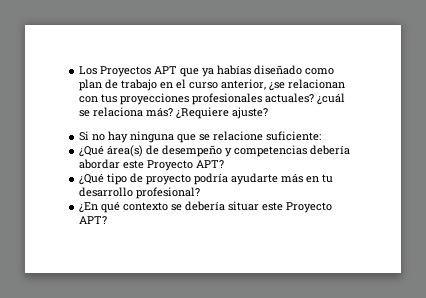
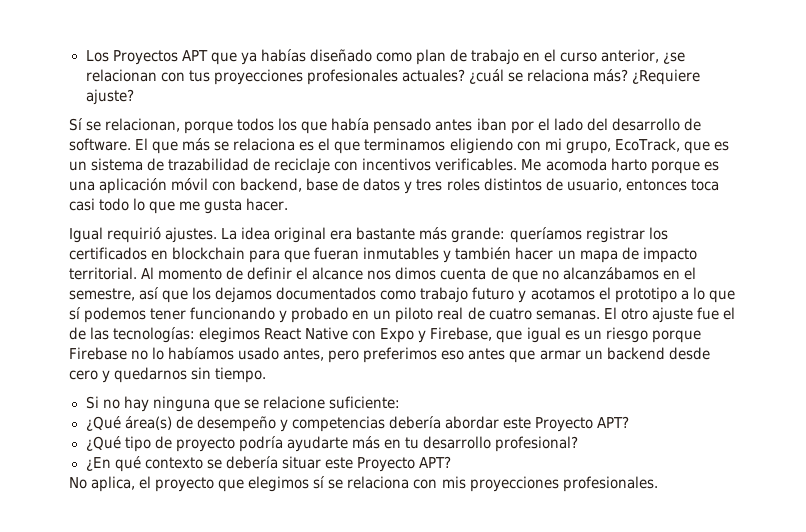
(269, 113) none -> [69,118,701,134] [69,138,729,154] [69,158,719,174] [69,178,719,194] [69,198,289,214] [69,227,668,243] [69,247,697,263] [69,267,696,283] [69,287,735,303] [69,307,735,323] [69,327,701,343] [69,347,710,363] [69,367,267,383] // Sí se relacionan, porque todos los que había pensado antes iban por el lado del desarrollo de software. El que más se relaciona es el que terminamos eligiendo con mi grupo, EcoTrack, que es un sistema de trazabilidad de reciclaje con incentivos verificables. Me acomoda harto porque es una aplicación móvil con backend, base de datos y tres roles distintos de usuario, entonces toca casi todo lo que me gusta hacer. // Igual requirió ajustes. La idea original era bastante más grande: queríamos registrar los certificados en blockchain para que fueran inmutables y también hacer un mapa de impacto territorial. Al momento de definir el alcance nos dimos cuenta de que no alcanzábamos en el semestre, así que los dejamos documentados como trabajo futuro y acotamos el prototipo a lo que sí podemos tener funcionando y probado en un piloto real de cuatro semanas. El otro ajuste fue el de las tecnologías: elegimos React Native con Expo y Firebase, que igual es un riesgo porque Firebase no lo habíamos usado antes, pero preferimos eso antes que armar un backend desde cero y quedarnos sin tiempo.
(108, 220) none -> [69,476,658,492] // No aplica, el proyecto que elegimos sí se relaciona con mis proyecciones profesionales.

